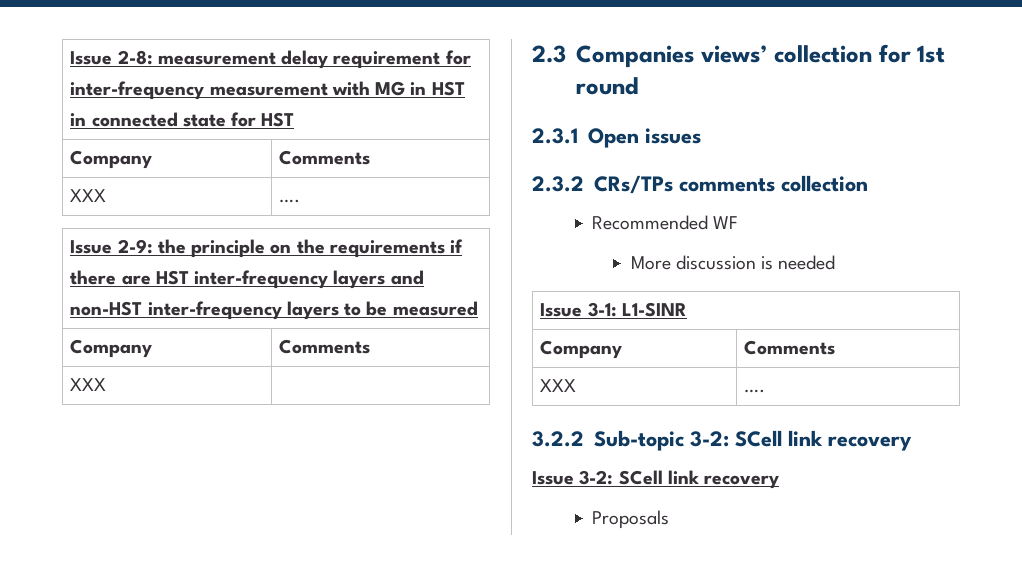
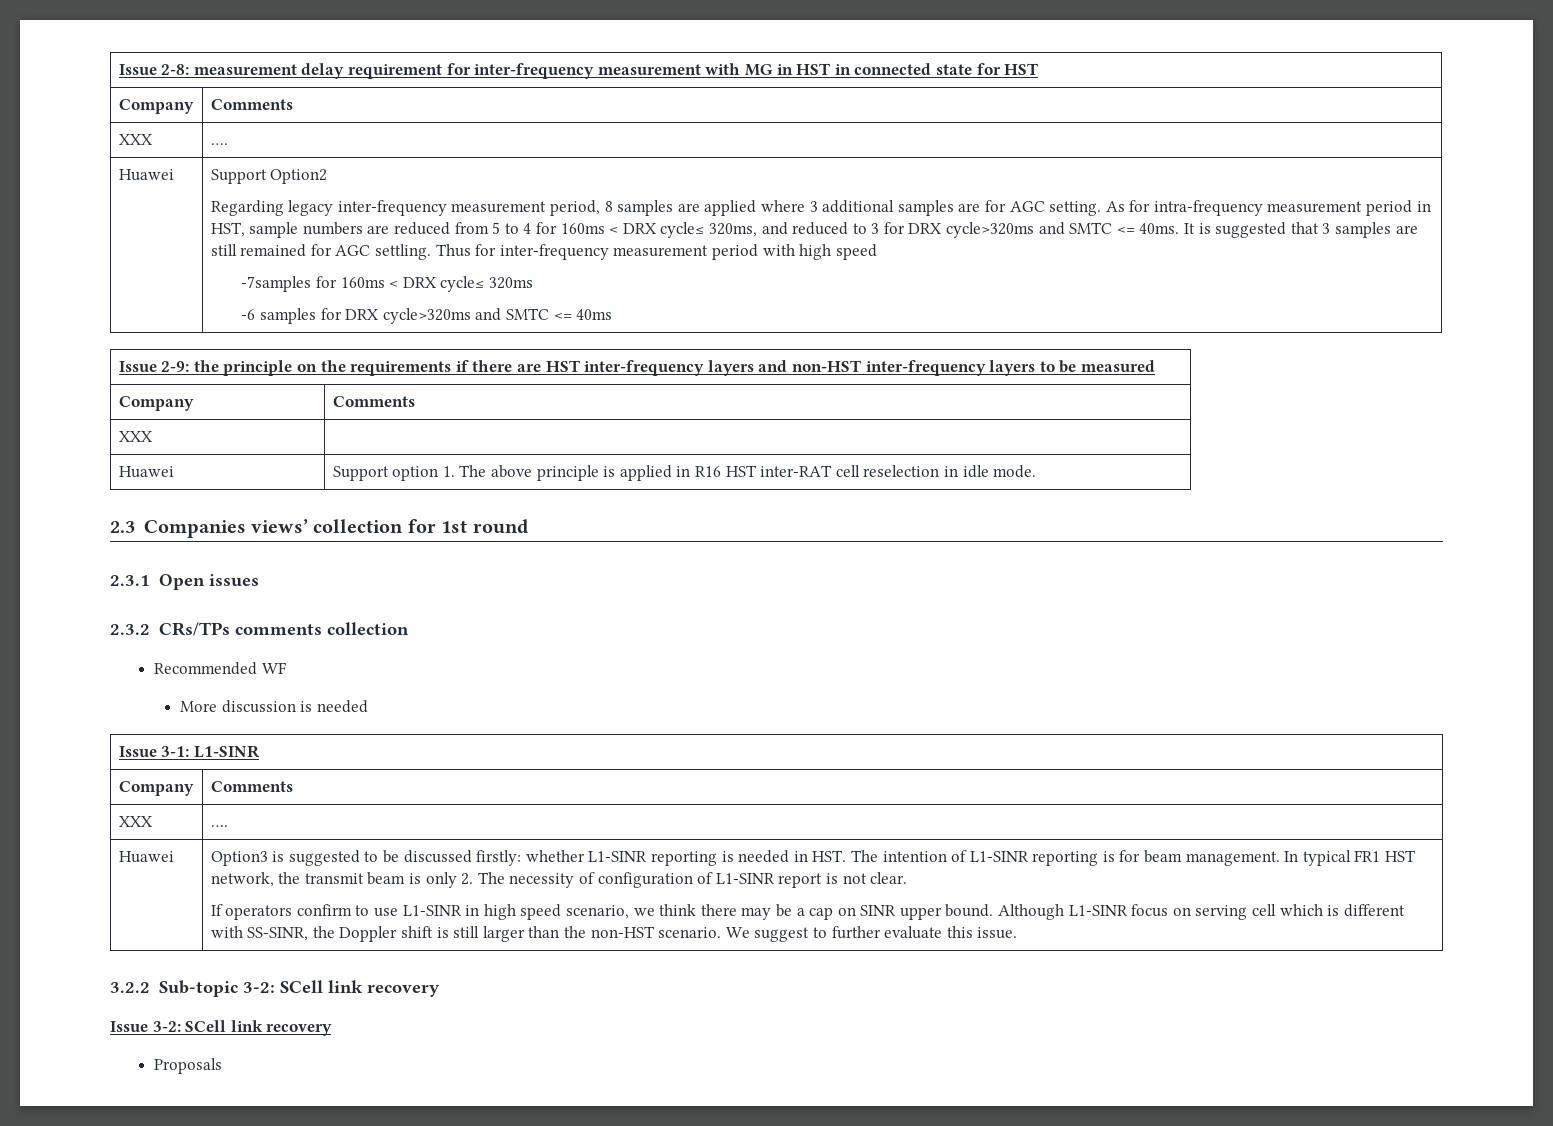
(301, 201) none -> [118,169,174,181] [210,169,328,184] [210,200,1431,216] [210,222,1418,238] [210,244,877,260] [241,276,534,292] [241,308,613,324] // Huawei | Support Option2 // Regarding legacy inter-frequency measurement period, 8 samples are applied where 3 additional samples are for AGC setting. As for intra-frequency measurement period in HST, sample numbers are reduced from 5 to 4 for 160ms < DRX cycle≤ 320ms, and reduced to 3 for DRX cycle>320ms and SMTC <= 40ms. It is suggested that 3 samples are still remained for AGC settling. Thus for inter-frequency measurement period with high speed // -7samples for 160ms < DRX cycle≤ 320ms // -6 samples for DRX cycle>320ms and SMTC <= 40ms
(107, 384) none -> [118,466,174,478] [332,465,1037,481] // Huawei | Support option 1. The above principle is applied in R16 HST inter-RAT cell reselection in idle mode.
(766, 391) none -> [118,851,174,863] [210,850,1417,866] [210,872,908,888] [210,904,1405,920] [210,926,1018,942] // Huawei | Option3 is suggested to be discussed firstly: whether L1-SINR reporting is needed in HST. The intention of L1-SINR reporting is for beam management. In typical FR1 HST network, the transmit beam is only 2. The necessity of configuration of L1-SINR report is not clear. // If operators confirm to use L1-SINR in high speed scenario, we think there may be a cap on SINR upper bound. Although L1-SINR focus on serving cell which is different with SS-SINR, the Doppler shift is still larger than the non-HST scenario. We suggest to further evaluate this issue.

